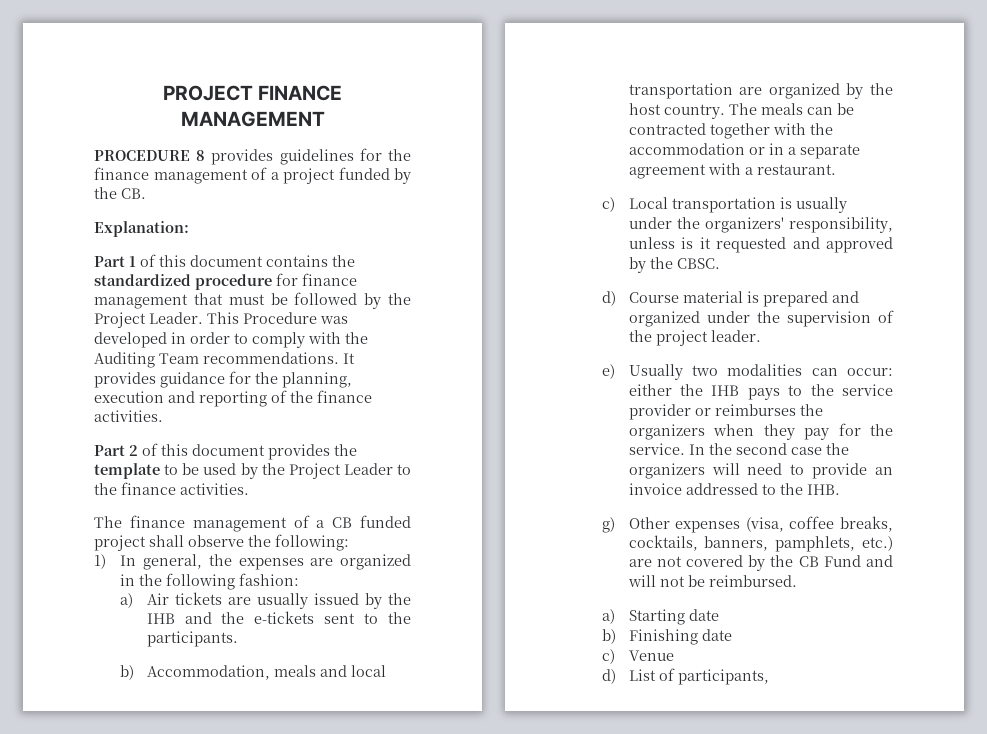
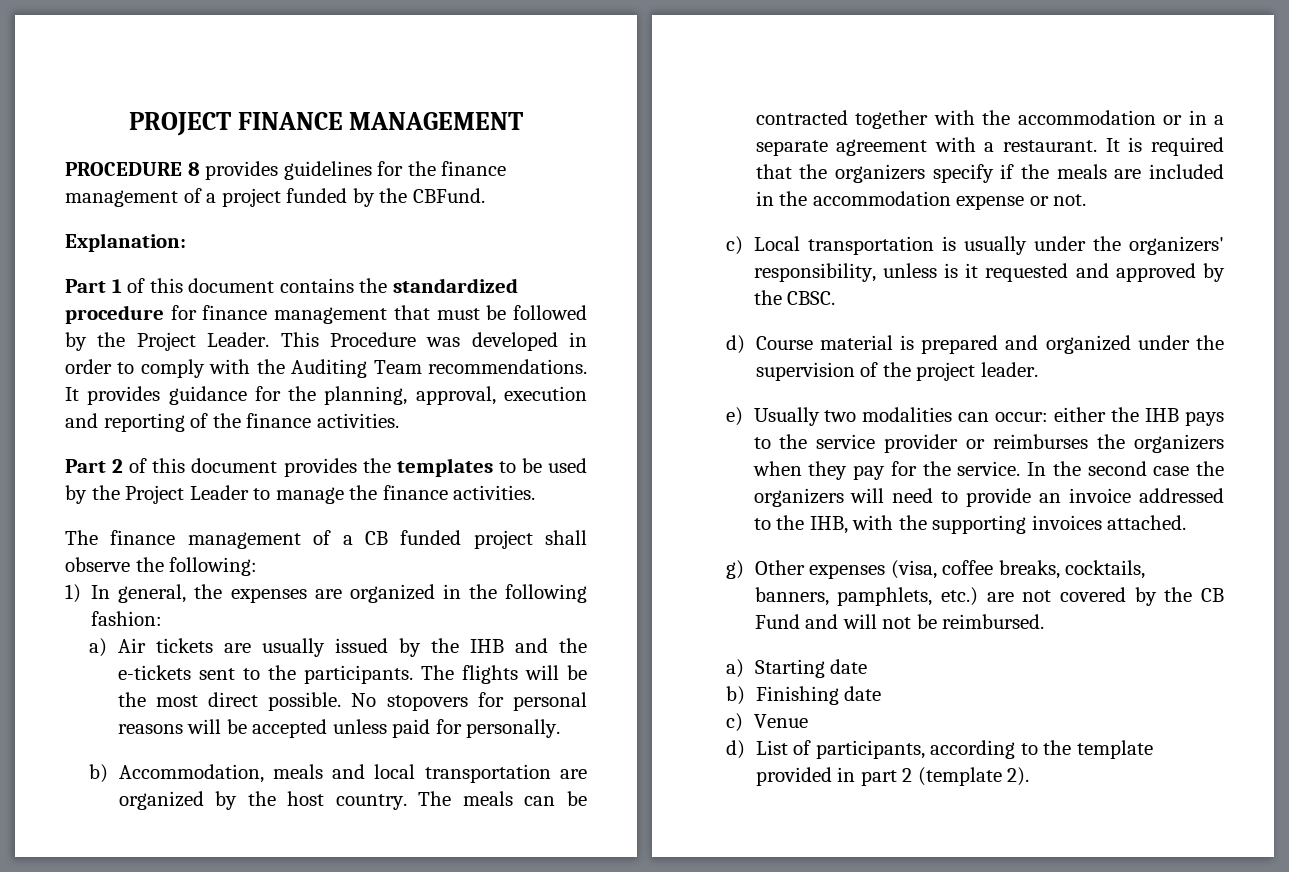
[121,188,146,199] CB. -> [412,188,485,203] CBFund.
(352, 380) none -> [415,386,496,405] approval,
[94,463,160,479] template -> [396,458,493,477] templates
(411, 469) none -> [275,487,344,504] manage
(238, 639) none -> [420,665,587,684] [117,692,587,711] [117,719,561,738] The flights will be the most direct possible. No stopovers for personal reasons will be accepted unless paid for personally.
(836, 169) none -> [1105,137,1224,156] [755,164,1224,183] [755,191,1087,210] It is required that the organizers specify if the meals are included in the accommodation expense or not.
[806,484,840,495] IHB. -> [809,515,1187,534] IHB, with the supporting invoices attached.
(769, 677) none -> [930,740,1153,759] [755,767,1030,786] according to the template provided in part 2 (template 2).

